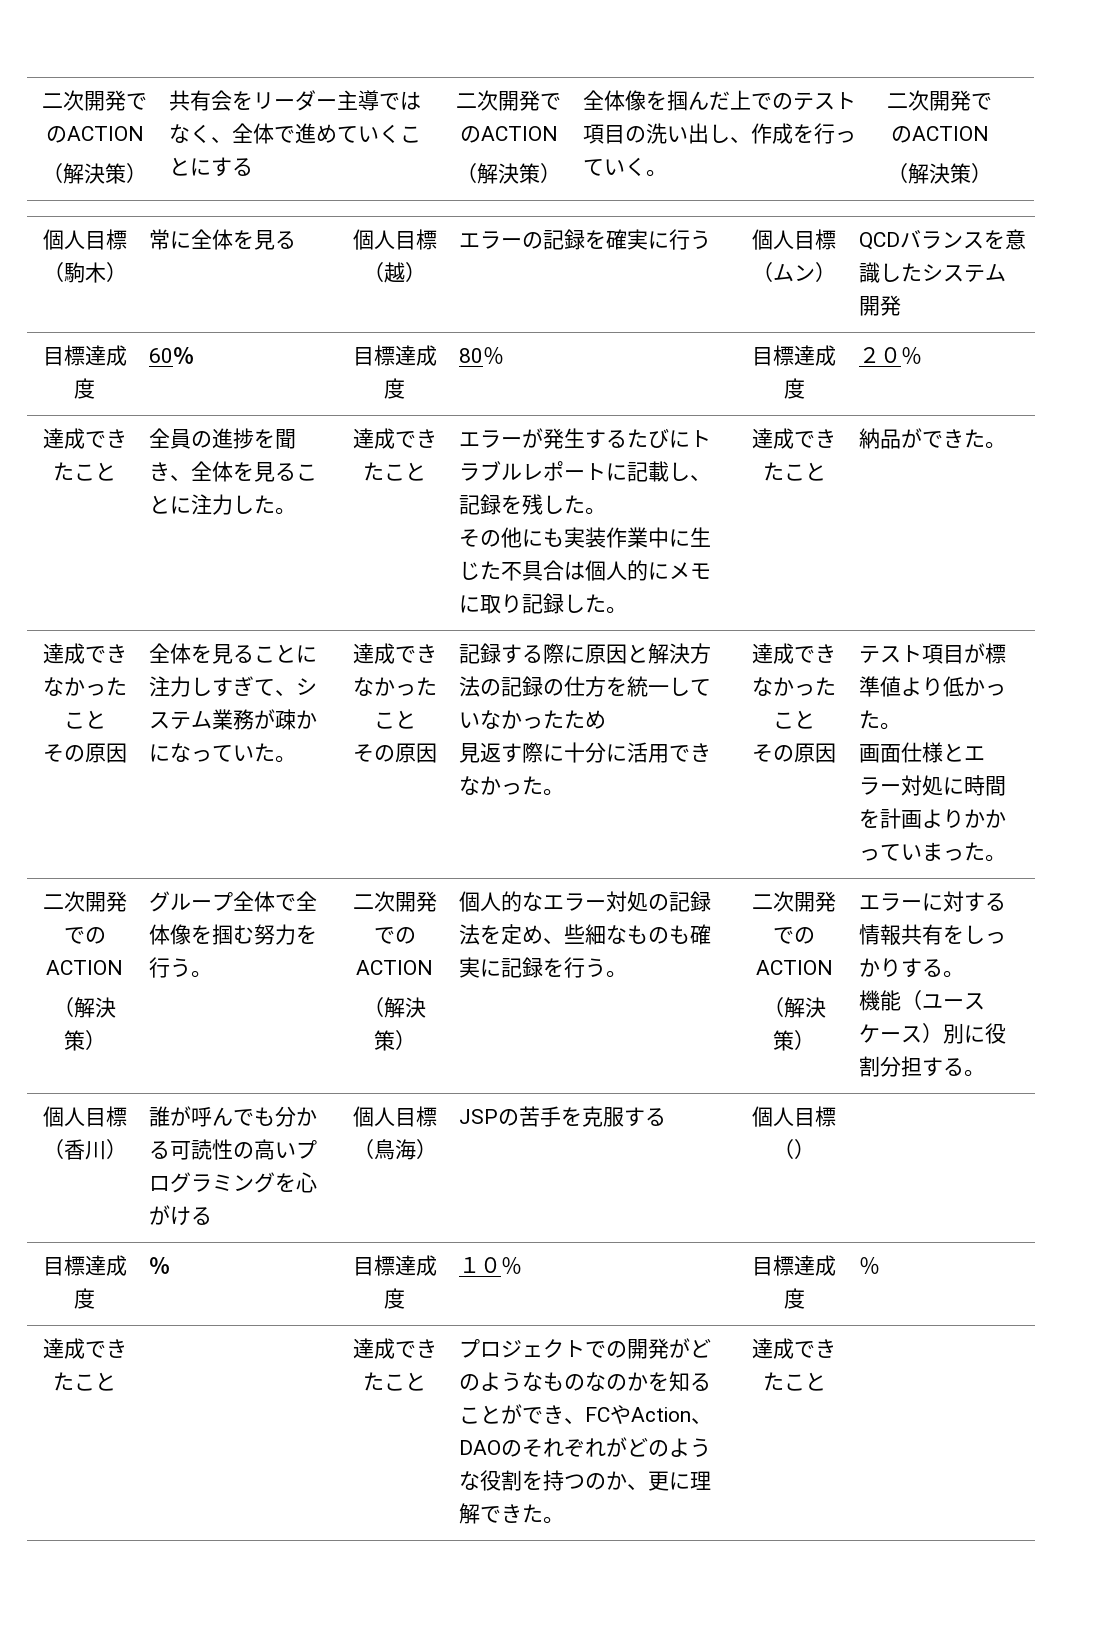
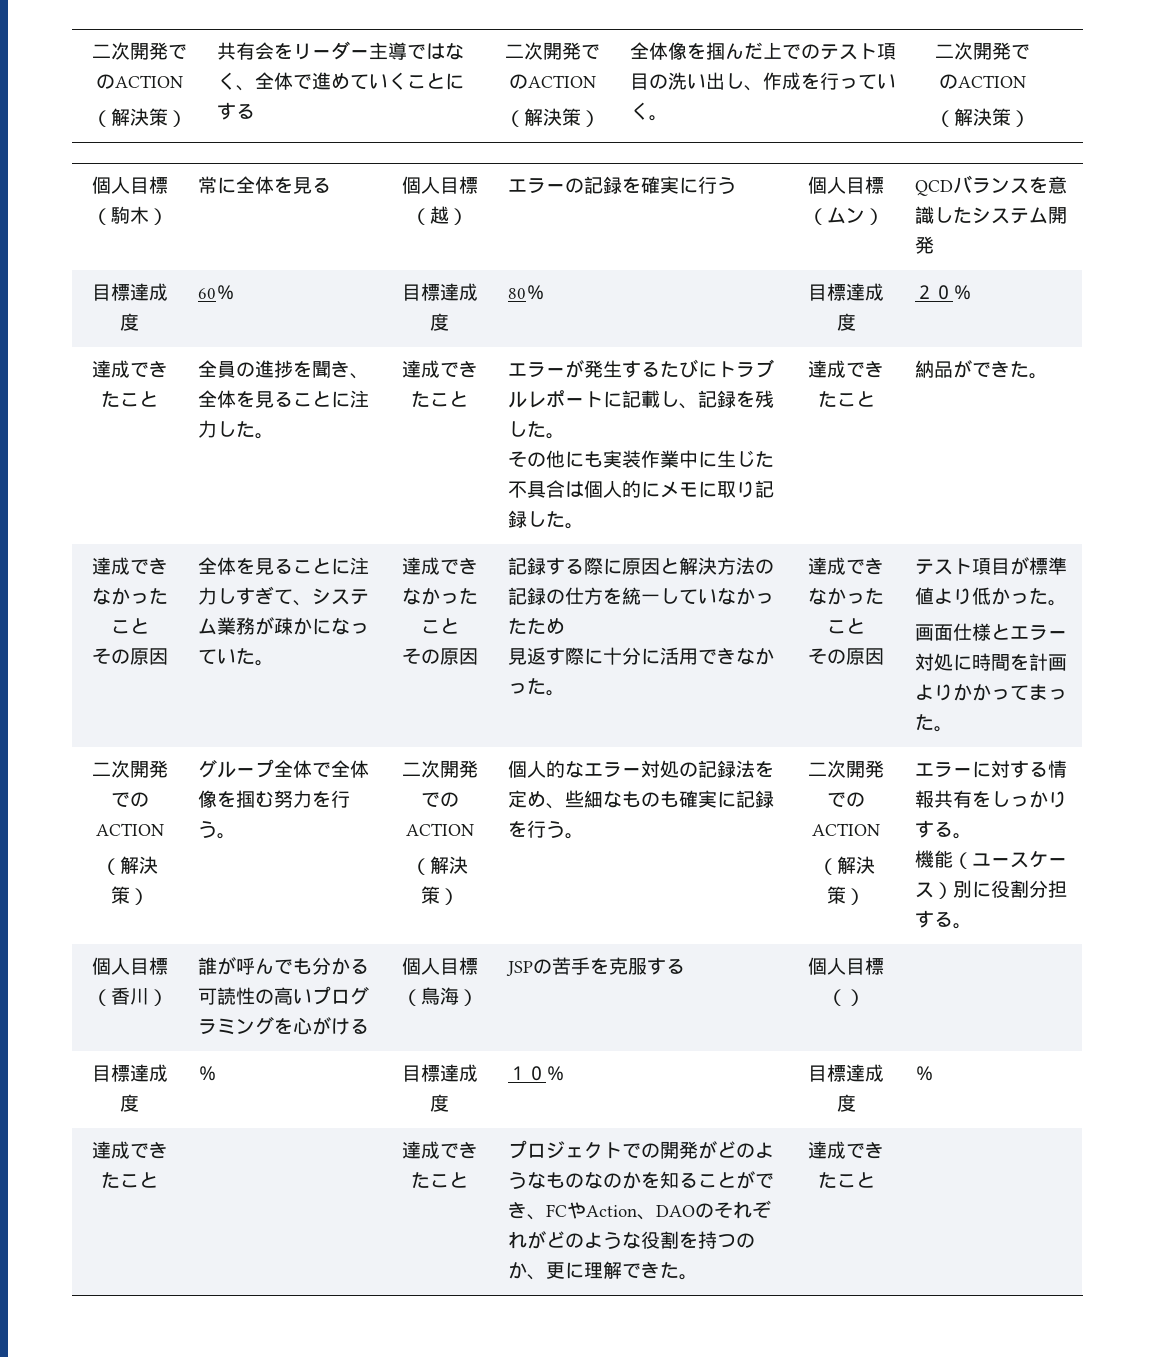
[901,844,923,860] い -> (1029, 692) none

